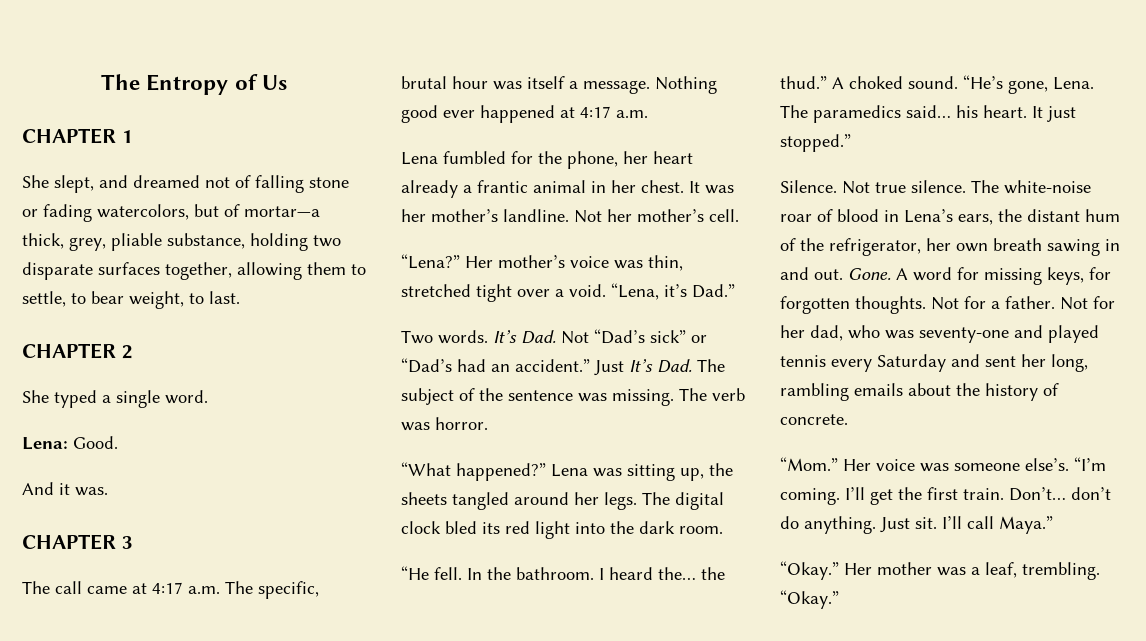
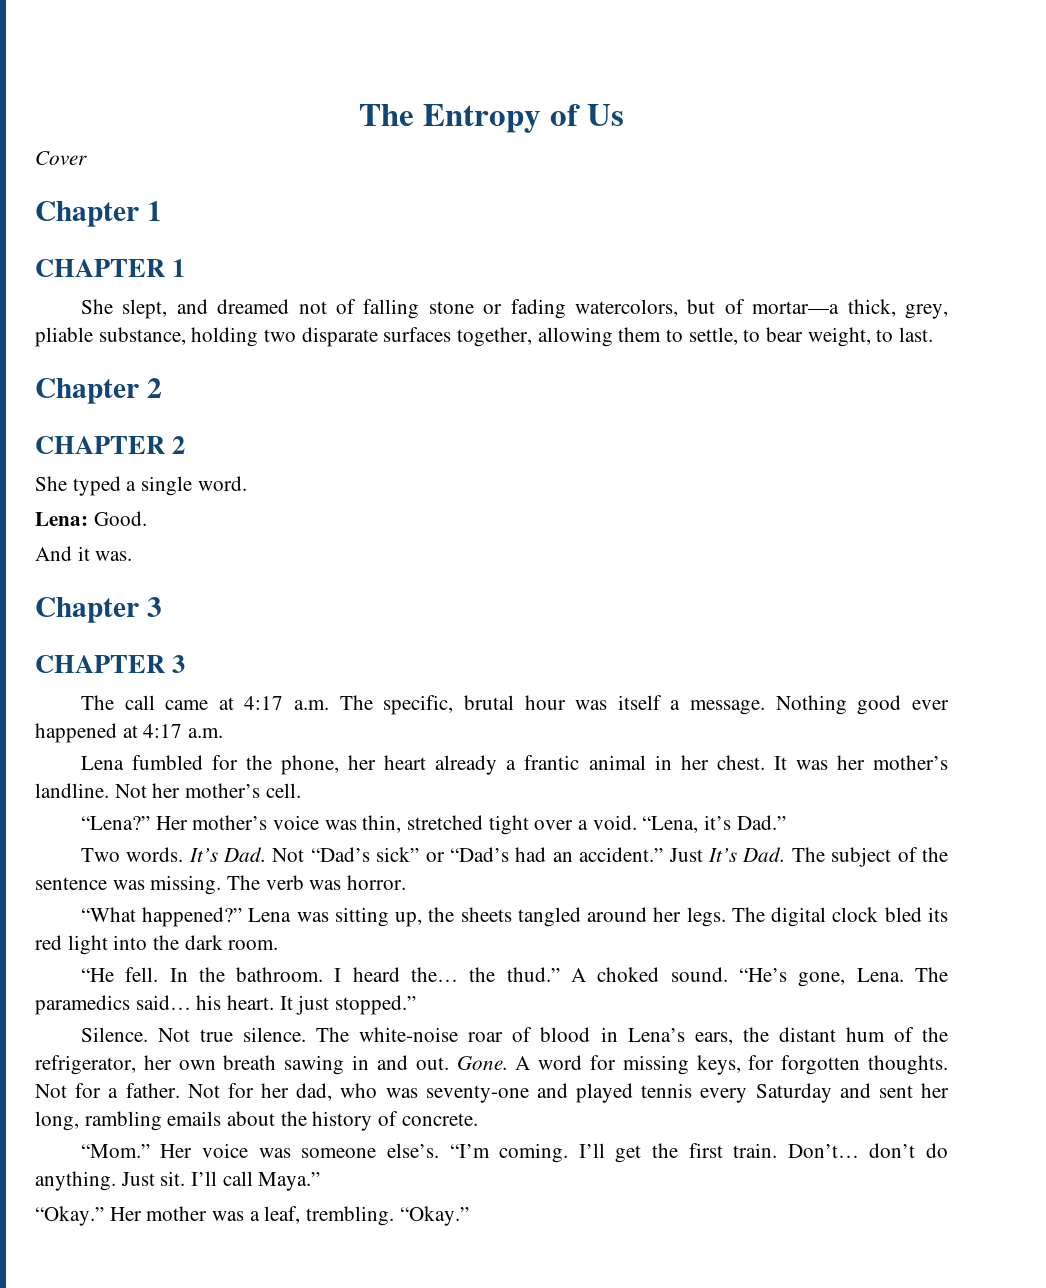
(287, 82) none -> [35,151,87,165] [35,201,162,227] // Cover // Chapter 1
(240, 297) none -> [35,378,162,404] // Chapter 2
(108, 491) none -> [35,597,162,623] // Chapter 3

